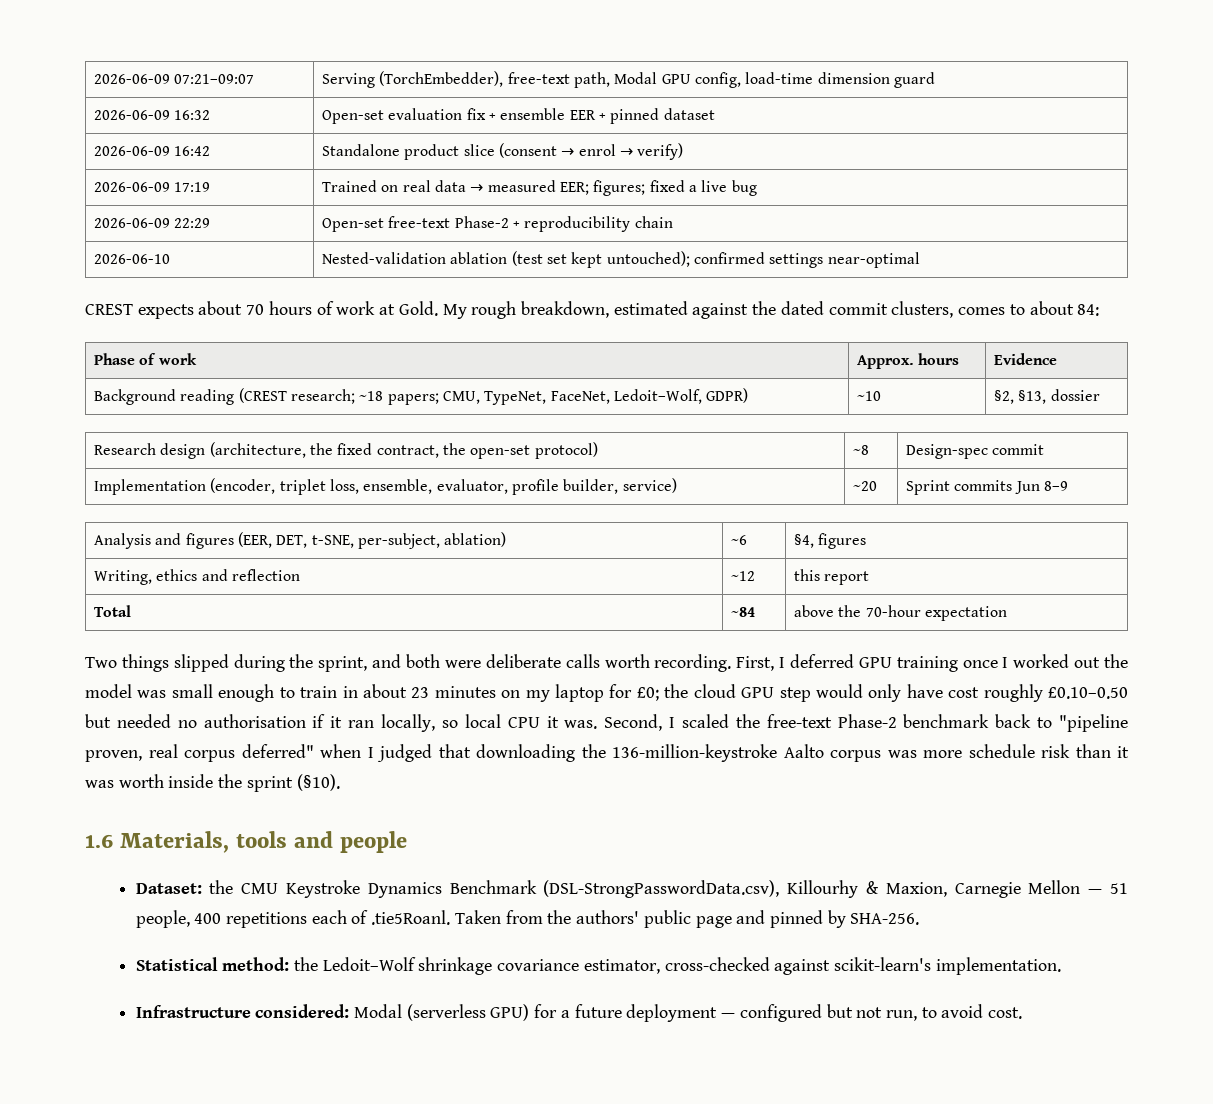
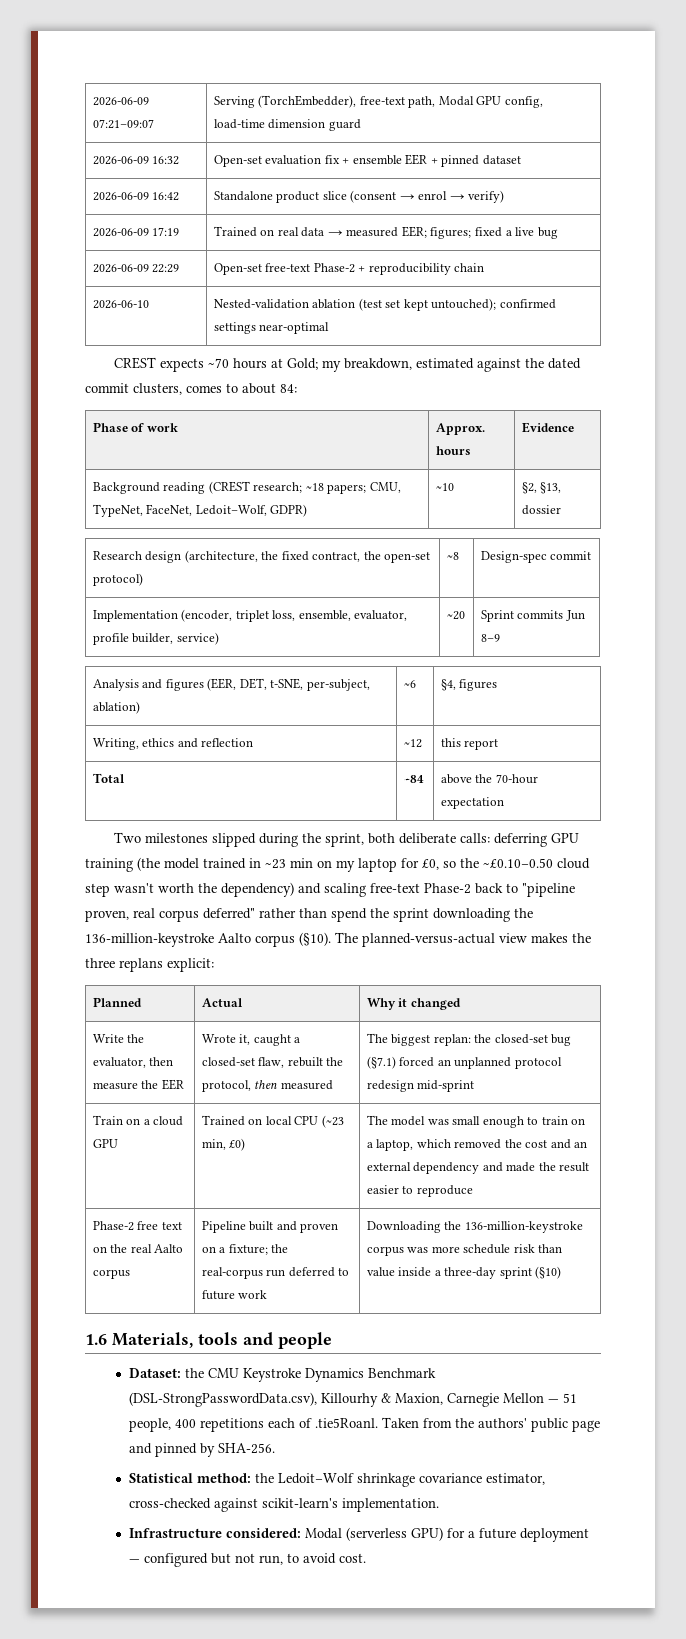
[198,301,517,319] about 70 hours of work at Gold. My rough -> [207,358,341,372] ~70 hours at Gold; my
[121,654,169,672] things -> [144,833,208,843] milestones
[372,654,1129,672] [85,684,1128,702] [85,714,990,732] and both were deliberate calls worth recording. First, I deferred GPU training once I worked out the model was small enough to train in about 23 minutes on my laptop for £0; the cloud GPU step would only have cost roughly £0.10–0.50 but needed no authorisation if it ran locally, so local CPU it was. Second, I scaled the free-text Phase-2 benchmark -> [367,833,579,847] [85,857,590,872] [85,882,471,897] both deliberate calls: deferring GPU training (the model trained in ~23 min on my laptop for £0, so the ~£0.10–0.50 cloud step wasn't worth the dependency) and scaling free-text Phase-2
[320,744,471,762] when I judged that -> [259,908,429,922] rather than spend the sprint
(881, 756) none -> [299,932,591,947] [85,958,214,972] [92,997,142,1007] [201,998,243,1007] [366,998,461,1010] [92,1034,145,1043] [92,1057,174,1068] [92,1079,184,1090] [201,1034,301,1046] [201,1057,344,1068] [201,1080,333,1092] [366,1033,572,1046] [366,1056,562,1069] [366,1080,475,1092] [92,1115,184,1126] [92,1139,118,1148] [201,1115,344,1128] [201,1138,246,1151] [366,1115,586,1128] [366,1139,588,1151] [366,1162,590,1174] [366,1185,473,1197] [92,1221,182,1231] [92,1244,184,1253] [92,1269,130,1279] [201,1221,339,1233] [201,1244,289,1255] [201,1267,350,1279] [201,1290,268,1300] [366,1221,583,1233] [366,1246,404,1256] (§10). The planned-versus-actual view makes the three replans explicit: // Planned | Actual | Why it changed // Write the evaluator, then measure the EER | Wrote it, caught a closed-set flaw, rebuilt the protocol, then measured | The biggest replan: the closed-set bug (§7.1) forced an unplanned protocol redesign mid-sprint // Train on a cloud GPU | Trained on local CPU (~23 min, £0) | The model was small enough to train on a laptop, which removed the cost and an external dependency and made the result easier to reproduce // Phase-2 free text on the real Aalto corpus | Pipeline built and proven on a fixture; the real-corpus run deferred to future work | Downloading the 136-million-keystroke corpus
[1117,746,1129,758] [85,774,340,792] it was worth inside the sprint (§10). -> [366,1266,562,1279] value inside a three-day sprint (§10)

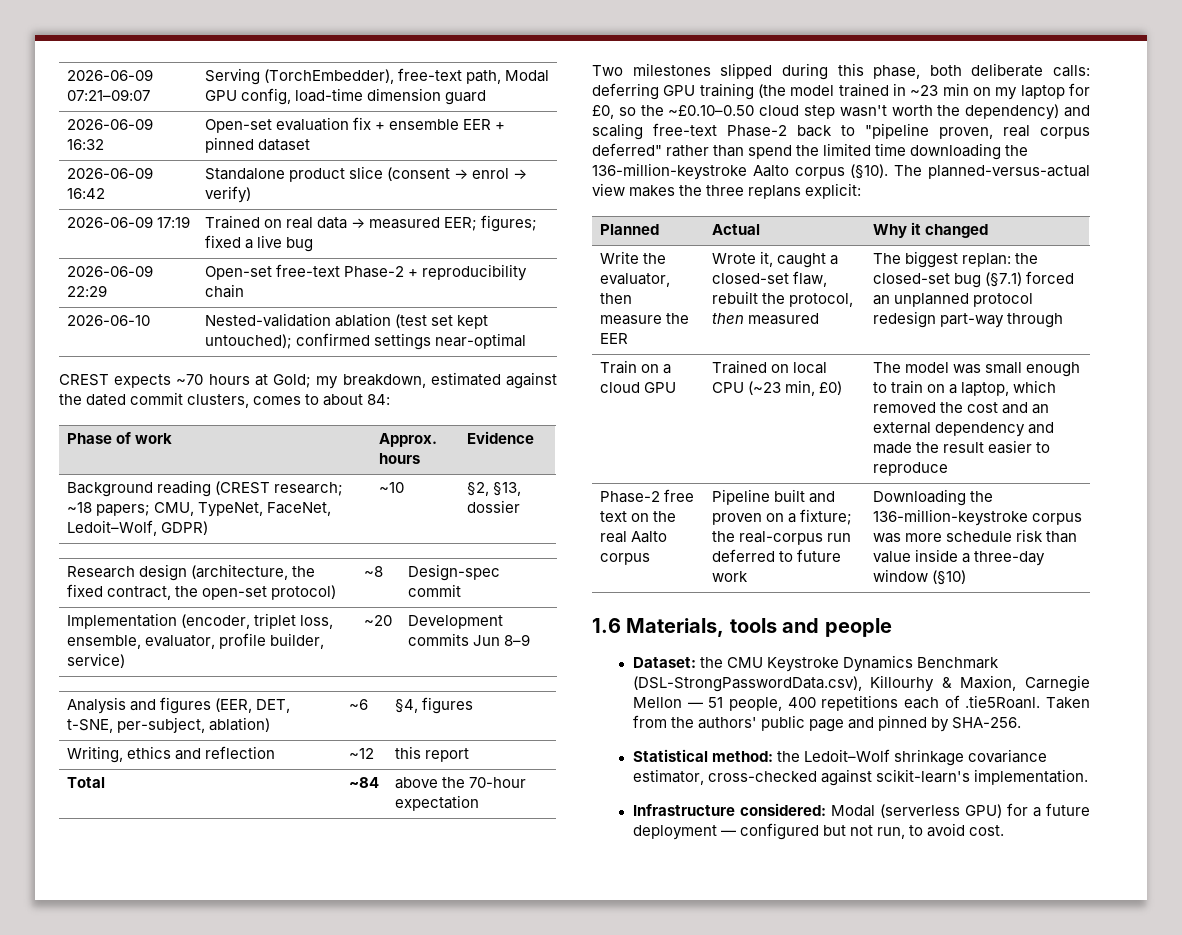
[480,610,514,622] Sprint -> [407,615,503,629] Development
[301,833,364,847] the sprint, -> [837,63,921,79] this phase,
[393,908,429,922] sprint -> [823,143,907,156] limited time
[417,1080,475,1092] mid-sprint -> [939,313,1063,328] part-way through
[499,1267,532,1279] sprint -> [872,569,928,582] window

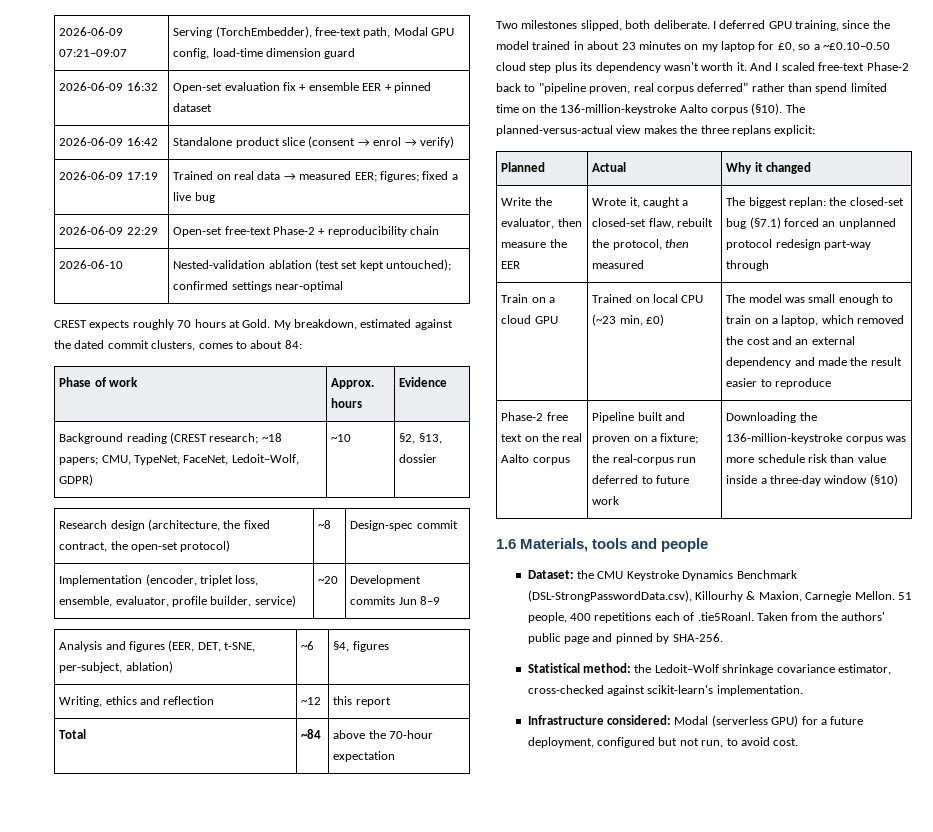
[176,374,339,389] ~70 hours at Gold; my -> [132,319,291,330] roughly 70 hours at Gold. My
[720,63,1090,80] [592,83,969,100] slipped during this phase, both deliberate calls: deferring GPU training (the model trained in ~23 min -> [580,20,890,31] [496,41,681,50] slipped, both deliberate. I deferred GPU training, since the model trained in about 23 minutes
[640,105,664,116] the -> [813,44,820,50] a
[839,104,1090,120] [592,123,643,140] wasn't worth the dependency) and scaling -> [554,62,815,73] plus its dependency wasn't worth it. And I scaled
[796,145,820,156] the -> (848, 88) none
[910,143,1002,160] downloading -> [522,107,537,113] on
[632,697,703,708] Mellon — -> [854,591,895,600] Mellon.
[632,825,736,840] deployment — -> [527,737,594,748] deployment,

